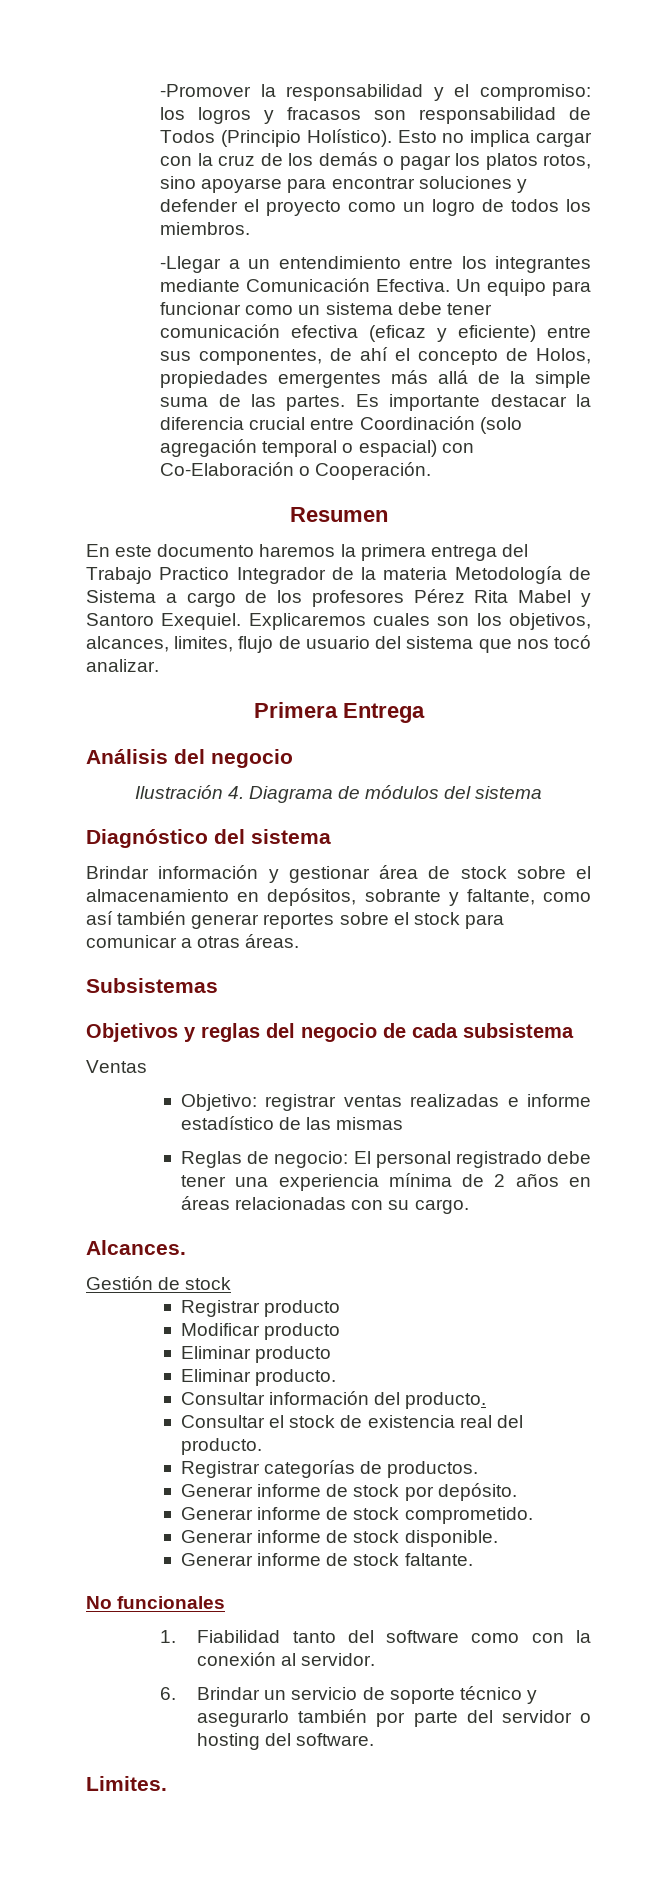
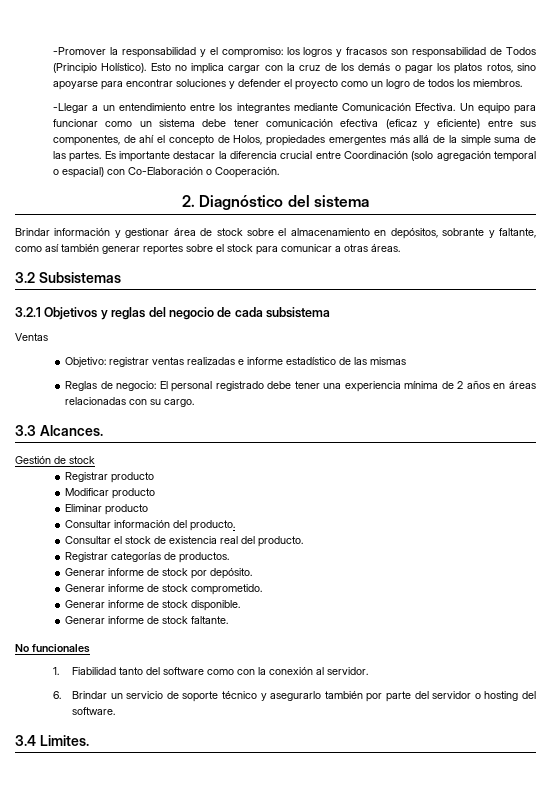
[289,507,388,522] [86,544,528,561] [86,566,591,584] [86,589,591,607] [86,613,591,630] [86,635,591,653] [86,659,159,672] [253,702,425,723] [86,749,293,768] [134,785,543,803] Resumen // En este documento haremos la primera entrega del Trabajo Practico Integrador de la materia Metodología de Sistema a cargo de los profesores Pérez Rita Mabel y Santoro Exequiel. Explicaremos cuales son los objetivos, alcances, limites, flujo de usuario del sistema que nos tocó analizar. // Primera Entrega // Análisis del negocio // Ilustración 4. Diagrama de módulos del sistema // -> [182,195,196,207] 2.
(300, 941) none -> [15,272,35,283] 3.2
(218, 985) none -> [15,307,41,317] 3.2.1
(469, 1206) none -> [15,425,36,436] 3.3
[181,1369,337,1386] // Eliminar producto. -> (149, 509) none
(375, 1739) none -> [15,735,36,746] 3.4

